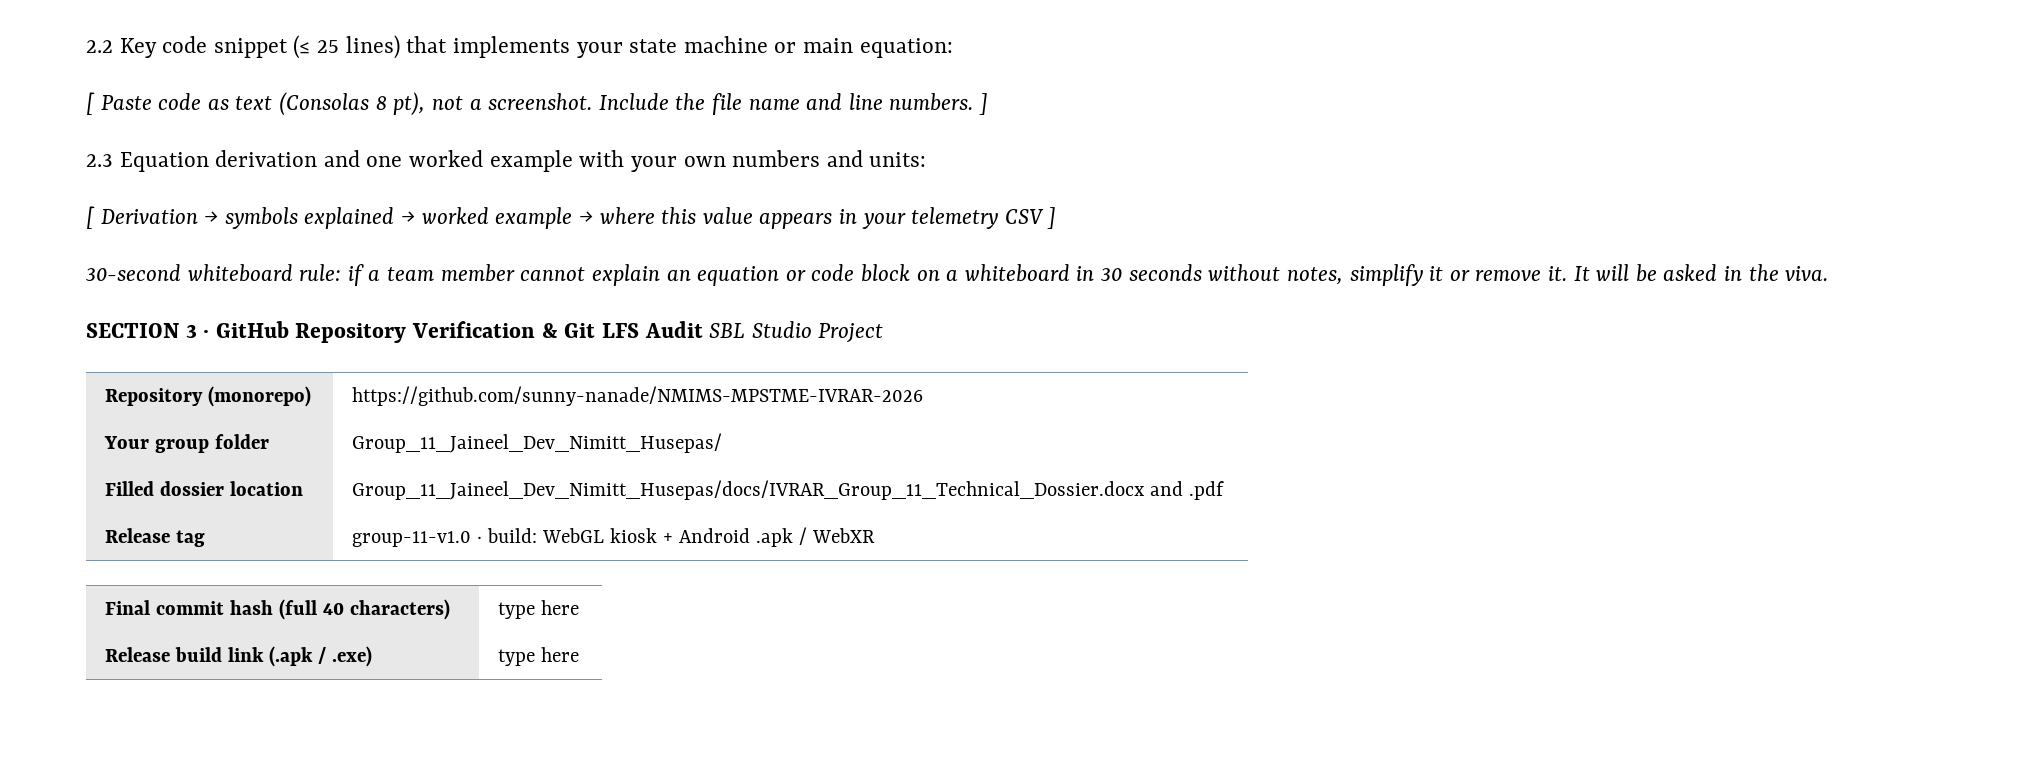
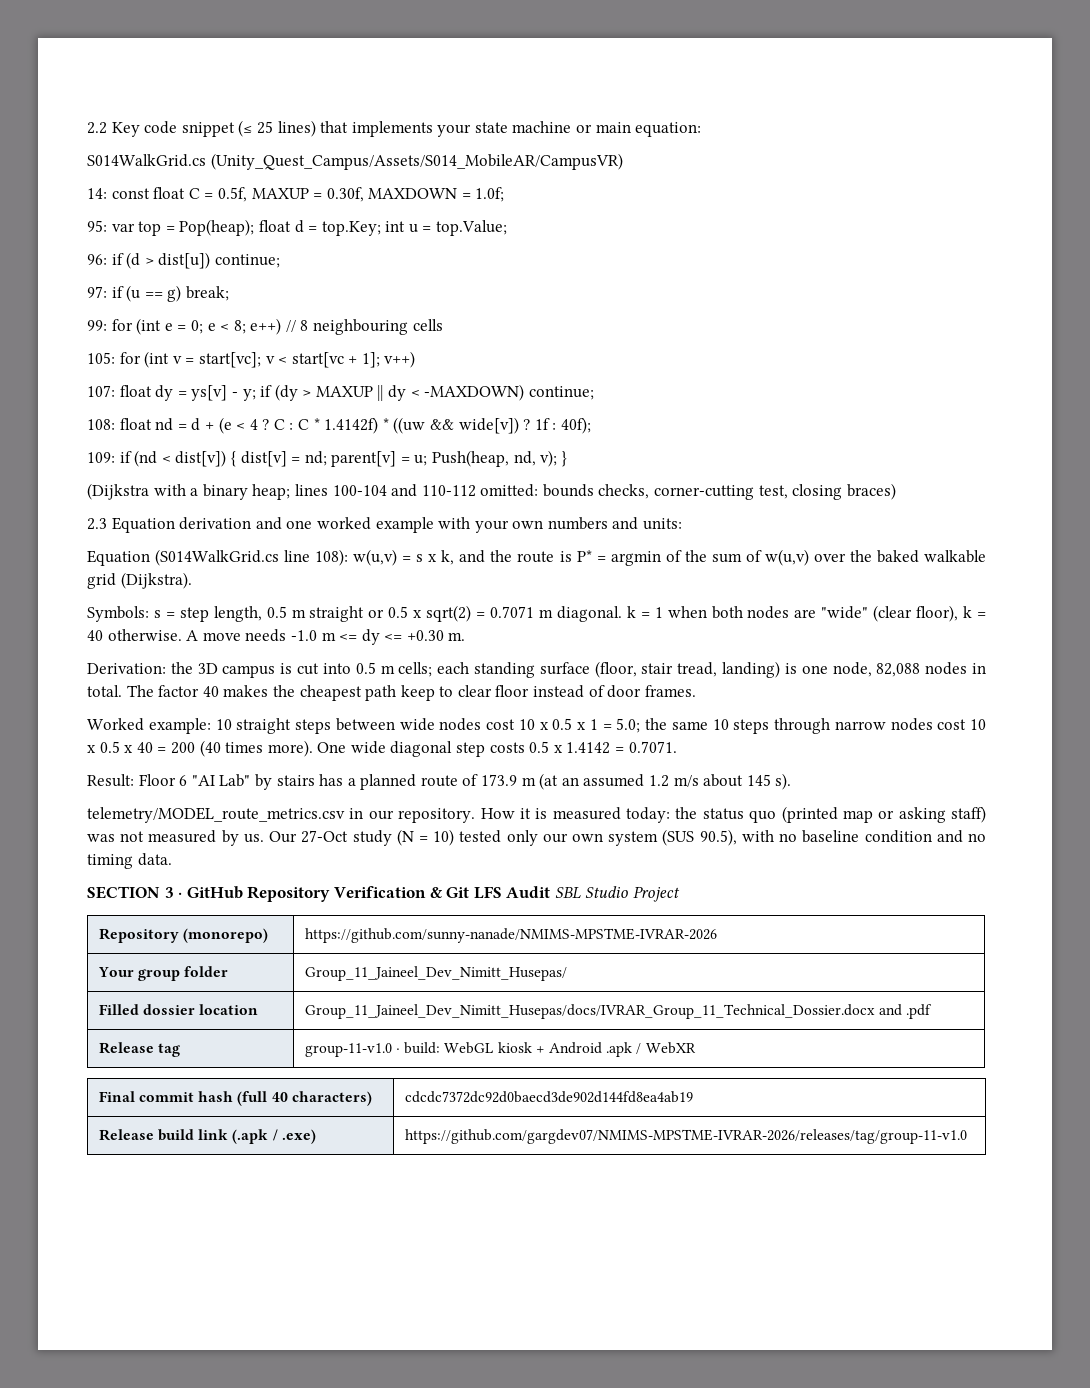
[86,92,989,116] [ Paste code as text (Consolas 8 pt), not a screenshot. Include the file name and line numbers. ] -> [87,153,623,170] [87,187,505,202] [87,219,508,236] [87,252,280,269] [87,285,229,302] [87,318,443,335] [87,351,416,368] [87,384,594,401] [87,417,591,434] [87,450,567,467] [87,483,896,500] S014WalkGrid.cs (Unity_Quest_Campus/Assets/S014_MobileAR/CampusVR) // 14: const float C = 0.5f, MAXUP = 0.30f, MAXDOWN = 1.0f; // 95: var top = Pop(heap); float d = top.Key; int u = top.Value; // 96: if (d > dist[u]) continue; // 97: if (u == g) break; // 99: for (int e = 0; e < 8; e++) // 8 neighbouring cells // 105: for (int v = start[vc]; v < start[vc + 1]; v++) // 107: float dy = ys[v] - y; if (dy > MAXUP || dy < -MAXDOWN) continue; // 108: float nd = d + (e < 4 ? C : C * 1.4142f) * ((uw && wide[v]) ? 1f : 40f); // 109: if (nd < dist[v]) { dist[v] = nd; parent[v] = u; Push(heap, nd, v); } // (Dijkstra with a binary heap; lines 100-104 and 110-112 omitted: bounds checks, corner-cutting test, closing braces)
[86,206,1057,229] [86,264,1829,286] [ Derivation → symbols explained → worked example → where this value appears in your telemetry CSV ] // 30-second whiteboard rule: if a team member cannot explain an equation or code block on a whiteboard in 30 seconds without notes, simplify it or remove it. It will be asked in the viva. -> [87,549,986,566] [87,572,192,589] [87,605,986,622] [87,629,466,645] [87,661,987,678] [87,685,696,701] [87,718,986,734] [87,740,677,757] [87,773,792,790] [87,806,986,823] [87,829,987,846] [87,853,172,869] Equation (S014WalkGrid.cs line 108): w(u,v) = s x k, and the route is P* = argmin of the sum of w(u,v) over the baked walkable grid (Dijkstra). // Symbols: s = step length, 0.5 m straight or 0.5 x sqrt(2) = 0.7071 m diagonal. k = 1 when both nodes are "wide" (clear floor), k = 40 otherwise. A move needs -1.0 m <= dy <= +0.30 m. // Derivation: the 3D campus is cut into 0.5 m cells; each standing surface (floor, stair tread, landing) is one node, 82,088 nodes in total. The factor 40 makes the cheapest path keep to clear floor instead of door frames. // Worked example: 10 straight steps between wide nodes cost 10 x 0.5 x 1 = 5.0; the same 10 steps through narrow nodes cost 10 x 0.5 x 40 = 200 (40 times more). One wide diagonal step costs 0.5 x 1.4142 = 0.7071. // Result: Floor 6 "AI Lab" by stairs has a planned route of 173.9 m (at an assumed 1.2 m/s about 145 s). // telemetry/MODEL_route_metrics.csv in our repository. How it is measured today: the status quo (printed map or asking staff) was not measured by us. Our 27-Oct study (N = 10) tested only our own system (SUS 90.5), with no baseline condition and no timing data.
[498,600,580,619] type here -> [404,1091,693,1103] cdcdc7372dc92d0baecd3de902d144fd8ea4ab19
[498,647,580,666] type here -> [404,1129,967,1144] https://github.com/gargdev07/NMIMS-MPSTME-IVRAR-2026/releases/tag/group-11-v1.0

